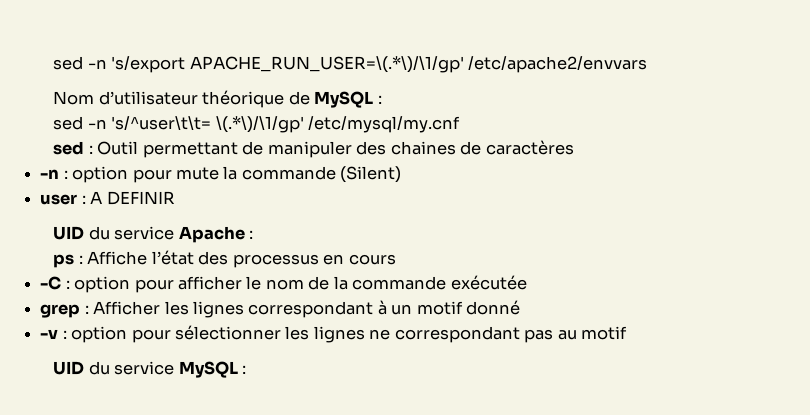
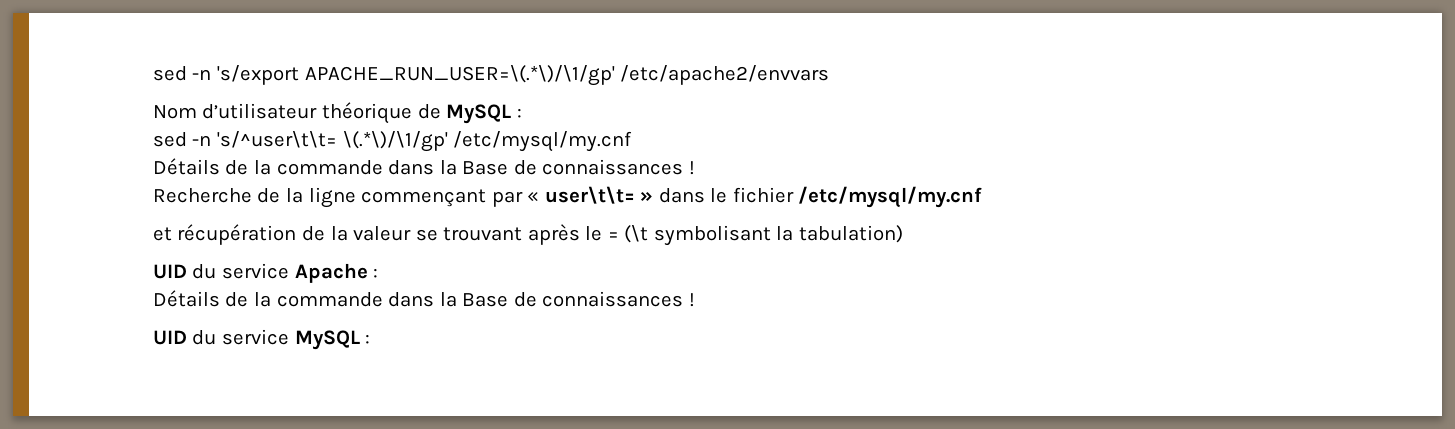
[53,140,574,158] [40,166,402,183] [40,191,175,205] sed : Outil permettant de manipuler des chaines de caractères // -n : option pour mute la commande (Silent) // user : A DEFINIR -> [152,158,695,175] [152,186,983,208] [152,224,903,246] Détails de la commande dans la Base de connaissances ! // Recherche de la ligne commençant par « user\t\t= » dans le fichier /etc/mysql/my.cnf // et récupération de la valeur se trouvant après le = (\t symbolisant la tabulation)
[53,250,396,268] [40,275,527,293] [40,300,521,318] [40,325,628,343] ps : Affiche l’état des processus en cours // -C : option pour afficher le nom de la commande exécutée // grep : Afficher les lignes correspondant à un motif donné // -v : option pour sélectionner les lignes ne correspondant pas au motif -> [152,290,695,307] Détails de la commande dans la Base de connaissances !

